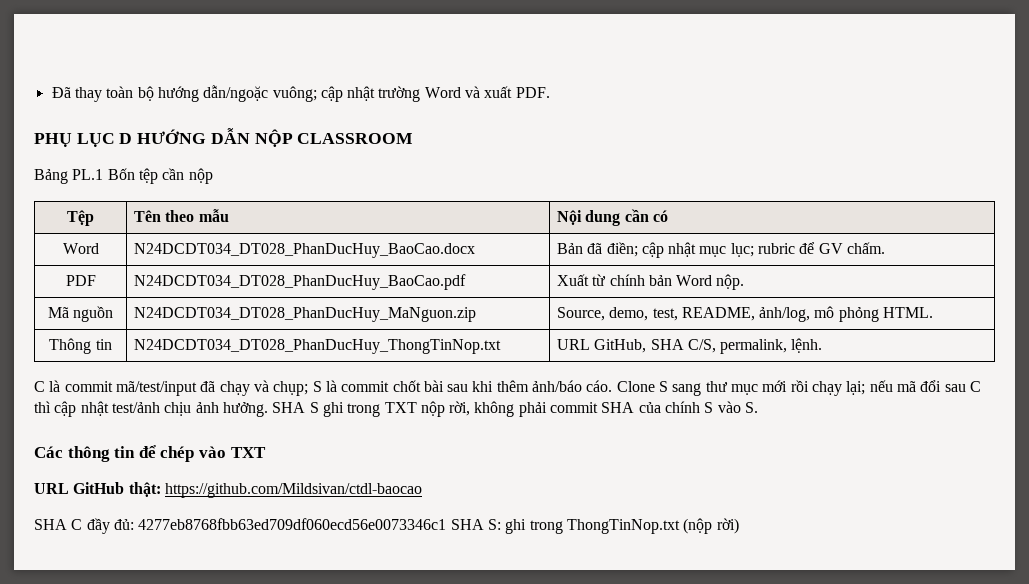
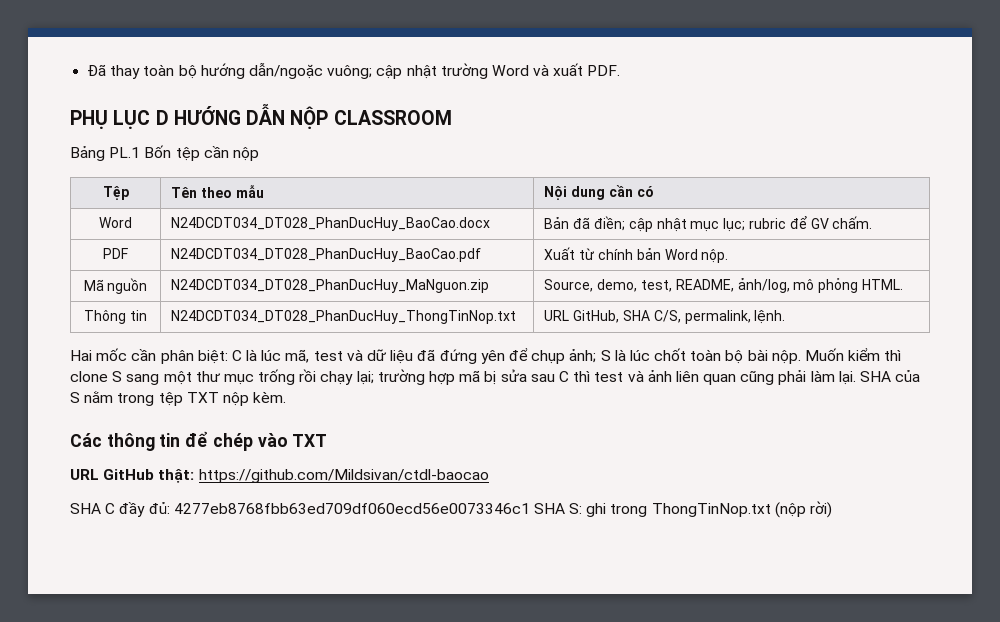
[34,380,655,396] C là commit mã/test/input đã chạy và chụp; S là commit chốt bài sau khi thêm ảnh/báo cáo. Clone -> [70,348,902,364] [70,371,108,382] Hai mốc cần phân biệt: C là lúc mã, test và dữ liệu đã đứng yên để chụp ảnh; S là lúc chốt toàn bộ bài nộp. Muốn kiểm thì clone
(702, 389) none -> [163,371,192,385] một
[762,380,788,392] mới -> [258,369,296,385] trống
[869,380,981,392] [34,401,759,417] nếu mã đổi sau C thì cập nhật test/ảnh chịu ảnh hưởng. SHA S ghi trong TXT nộp rời, không phải commit SHA của chính S vào S. -> [377,369,921,385] [70,391,287,406] trường hợp mã bị sửa sau C thì test và ảnh liên quan cũng phải làm lại. SHA của S nằm trong tệp TXT nộp kèm.

